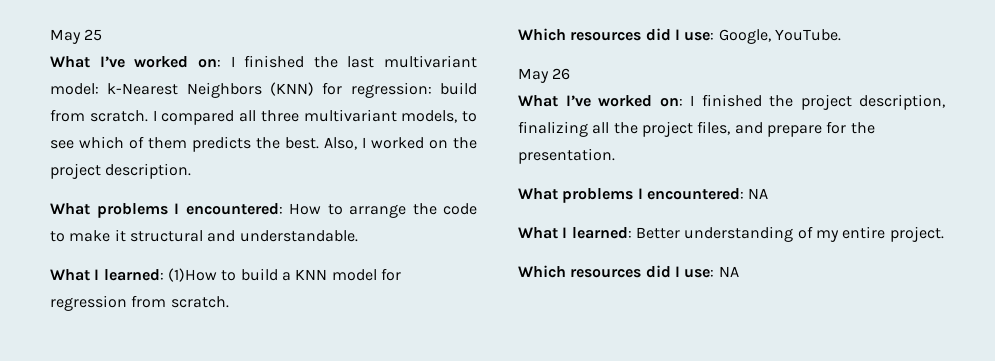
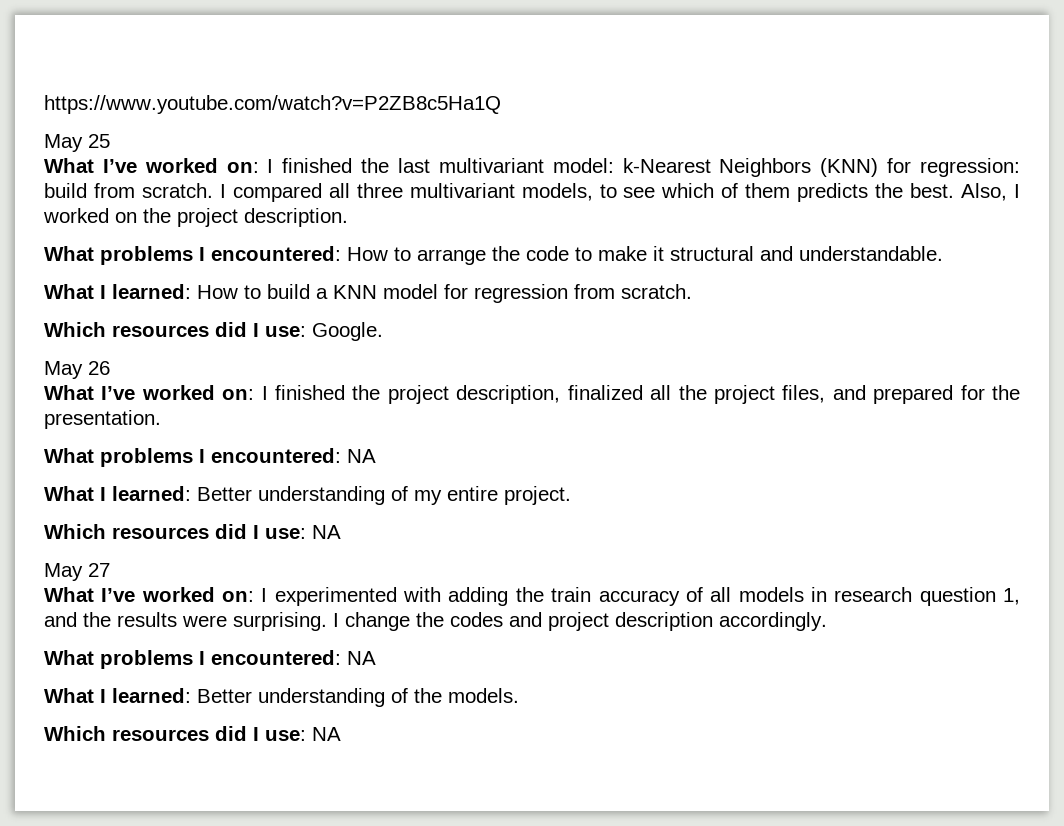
(50, 36) none -> [44,95,501,114] https://www.youtube.com/watch?v=P2ZB8c5Ha1Q //
[167,268,217,282] (1)How -> [197,285,238,299] How
[718,29,841,44] Google, YouTube. -> [312,322,383,341] Google.
[518,121,588,137] finalizing -> [567,385,643,400] finalized
[766,125,822,137] prepare -> [873,385,954,404] prepared
(739, 271) none -> [44,563,110,581] [44,587,1021,606] [44,612,827,631] [44,650,376,669] [44,688,519,707] [44,726,341,741] // May 27 // What I’ve worked on: I experimented with adding the train accuracy of all models in research question 1, and the results were surprising. I change the codes and project description accordingly. // What problems I encountered: NA // What I learned: Better understanding of the models. // Which resources did I use: NA

